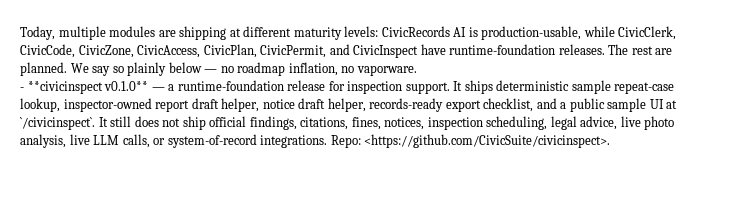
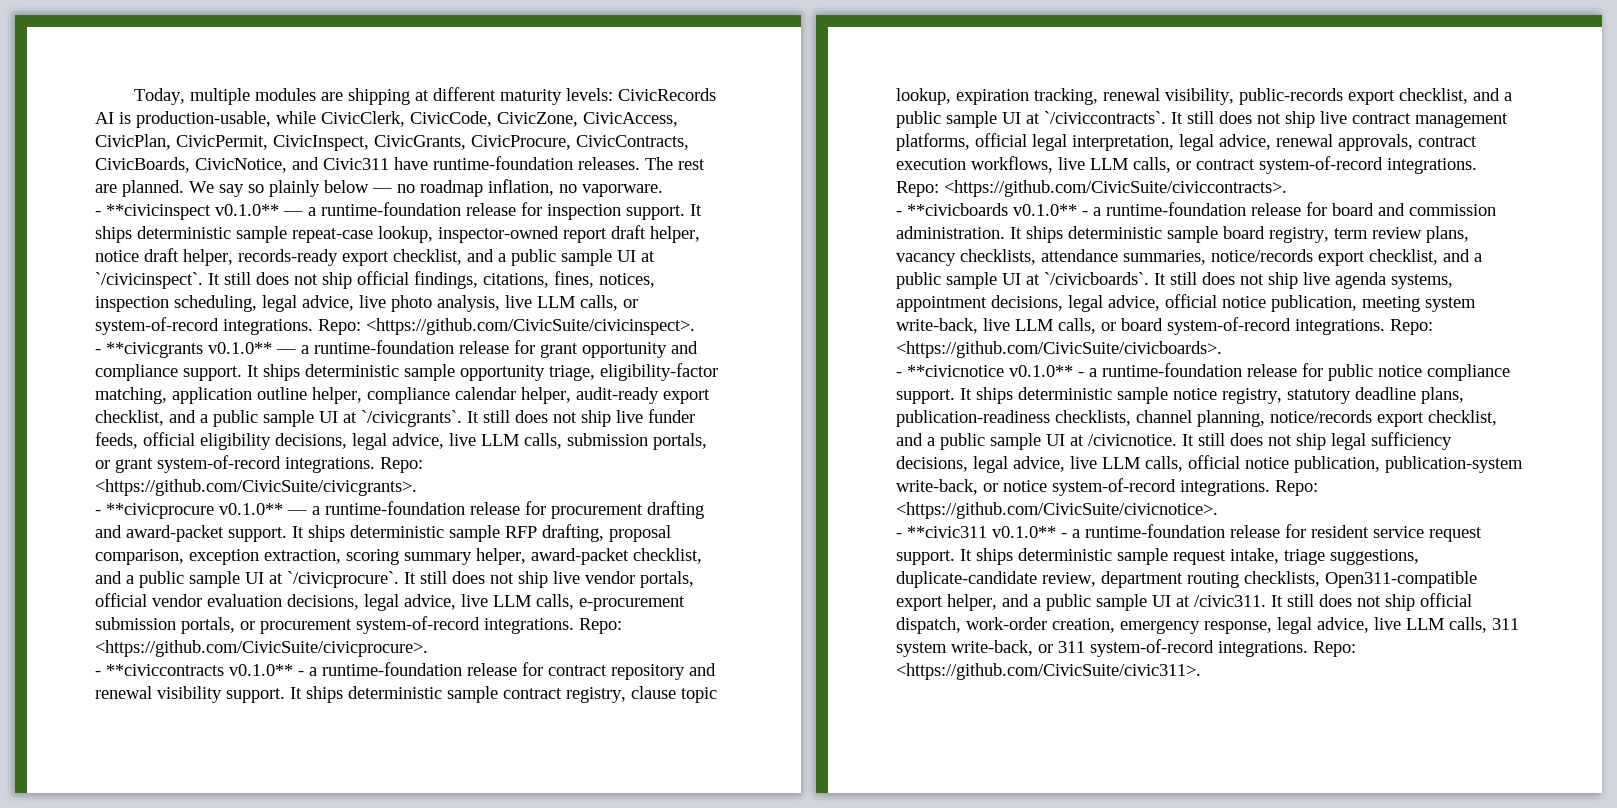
[329,44,419,58] and CivicInspect -> [273,135,689,151] [95,157,389,173] CivicInspect, CivicGrants, CivicProcure, CivicContracts, CivicBoards, CivicNotice, and Civic311
(611, 141) none -> [95,340,698,358] [95,363,718,381] [95,387,710,404] [95,409,695,427] [95,432,707,450] [95,455,423,473] [95,479,417,496] [95,501,704,519] [95,524,671,542] [95,548,702,565] [95,571,694,588] [95,593,685,611] [95,616,622,634] [95,640,428,657] [95,662,716,680] [95,686,717,703] [896,88,1512,105] [896,111,1508,128] [896,133,1477,151] [896,156,1477,174] [896,180,1287,197] [896,202,1496,216] [896,226,1469,243] [896,249,1482,266] [896,272,1453,289] [896,294,1476,312] [896,317,1433,335] [896,341,1222,358] [896,363,1510,381] [896,387,1464,404] [896,410,1497,427] [896,432,1452,450] [896,455,1523,473] [896,478,1318,496] [896,502,1218,519] [896,524,1482,542] [896,548,1419,565] [896,571,1477,588] [896,593,1472,611] [896,617,1519,634] [896,639,1356,657] [896,663,1201,680] // - **civicgrants v0.1.0** — a runtime-foundation release for grant opportunity and compliance support. It ships deterministic sample opportunity triage, eligibility-factor matching, application outline helper, compliance calendar helper, audit-ready export checklist, and a public sample UI at `/civicgrants`. It still does not ship live funder feeds, official eligibility decisions, legal advice, live LLM calls, submission portals, or grant system-of-record integrations. Repo: <https://github.com/CivicSuite/civicgrants>. // - **civicprocure v0.1.0** — a runtime-foundation release for procurement drafting and award-packet support. It ships deterministic sample RFP drafting, proposal comparison, exception extraction, scoring summary helper, award-packet checklist, and a public sample UI at `/civicprocure`. It still does not ship live vendor portals, official vendor evaluation decisions, legal advice, live LLM calls, e-procurement submission portals, or procurement system-of-record integrations. Repo: <https://github.com/CivicSuite/civicprocure>. // - **civiccontracts v0.1.0** - a runtime-foundation release for contract repository and renewal visibility support. It ships deterministic sample contract registry, clause topic lookup, expiration tracking, renewal visibility, public-records export checklist, and a public sample UI at `/civiccontracts`. It still does not ship live contract management platforms, official legal interpretation, legal advice, renewal approvals, contract execution workflows, live LLM calls, or contract system-of-record integrations. Repo: <https://github.com/CivicSuite/civiccontracts>. // - **civicboards v0.1.0** - a runtime-foundation release for board and commission administration. It ships deterministic sample board registry, term review plans, vacancy checklists, attendance summaries, notice/records export checklist, and a public sample UI at `/civicboards`. It still does not ship live agenda systems, appointment decisions, legal advice, official notice publication, meeting system write-back, live LLM calls, or board system-of-record integrations. Repo: <https://github.com/CivicSuite/civicboards>. // - **civicnotice v0.1.0** - a runtime-foundation release for public notice compliance support. It ships deterministic sample notice registry, statutory deadline plans, publication-readiness checklists, channel planning, notice/records export checklist, and a public sample UI at /civicnotice. It still does not ship legal sufficiency decisions, legal advice, live LLM calls, official notice publication, publication-system write-back, or notice system-of-record integrations. Repo: <https://github.com/CivicSuite/civicnotice>. // - **civic311 v0.1.0** - a runtime-foundation release for resident service request support. It ships deterministic sample request intake, triage suggestions, duplicate-candidate review, department routing checklists, Open311-compatible export helper, and a public sample UI at /civic311. It still does not ship official dispatch, work-order creation, emergency response, legal advice, live LLM calls, 311 system write-back, or 311 system-of-record integrations. Repo: <https://github.com/CivicSuite/civic311>.

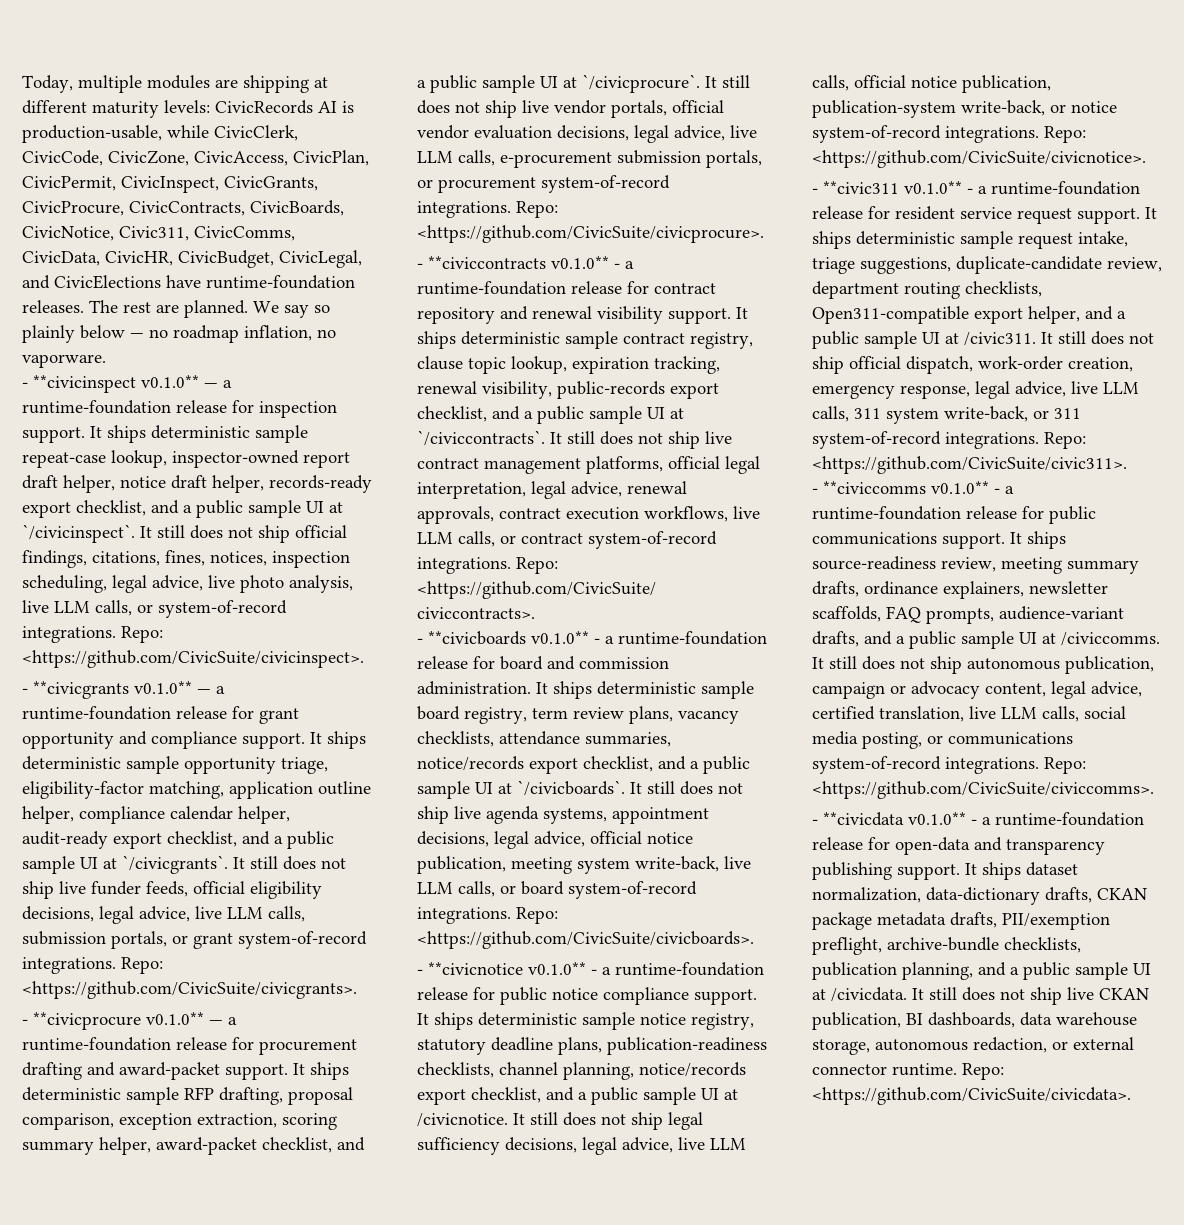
[292,157,389,170] and Civic311 -> [119,226,295,241] [22,250,362,268] [22,275,161,289] Civic311, CivicComms, CivicData, CivicHR, CivicBudget, CivicLegal, and CivicElections
(1201, 671) none -> [812,481,1014,494] [812,506,1096,524] [812,531,1066,549] [812,556,1139,574] [812,581,1108,599] [812,606,1124,624] [812,631,1160,649] [812,656,1154,674] [812,681,1142,699] [812,706,1126,722] [812,731,1073,749] [812,756,1086,774] [812,781,1154,799] [812,812,1144,826] [812,837,1105,855] [812,862,1078,880] [812,887,1147,905] [812,912,1110,930] [812,937,1081,955] [812,962,1151,980] [812,987,1149,1005] [812,1012,1137,1030] [812,1037,1134,1055] [812,1063,1004,1080] [812,1087,1131,1105] // - **civiccomms v0.1.0** - a runtime-foundation release for public communications support. It ships source-readiness review, meeting summary drafts, ordinance explainers, newsletter scaffolds, FAQ prompts, audience-variant drafts, and a public sample UI at /civiccomms. It still does not ship autonomous publication, campaign or advocacy content, legal advice, certified translation, live LLM calls, social media posting, or communications system-of-record integrations. Repo: <https://github.com/CivicSuite/civiccomms>. // - **civicdata v0.1.0** - a runtime-foundation release for open-data and transparency publishing support. It ships dataset normalization, data-dictionary drafts, CKAN package metadata drafts, PII/exemption preflight, archive-bundle checklists, publication planning, and a public sample UI at /civicdata. It still does not ship live CKAN publication, BI dashboards, data warehouse storage, autonomous redaction, or external connector runtime. Repo: <https://github.com/CivicSuite/civicdata>.

